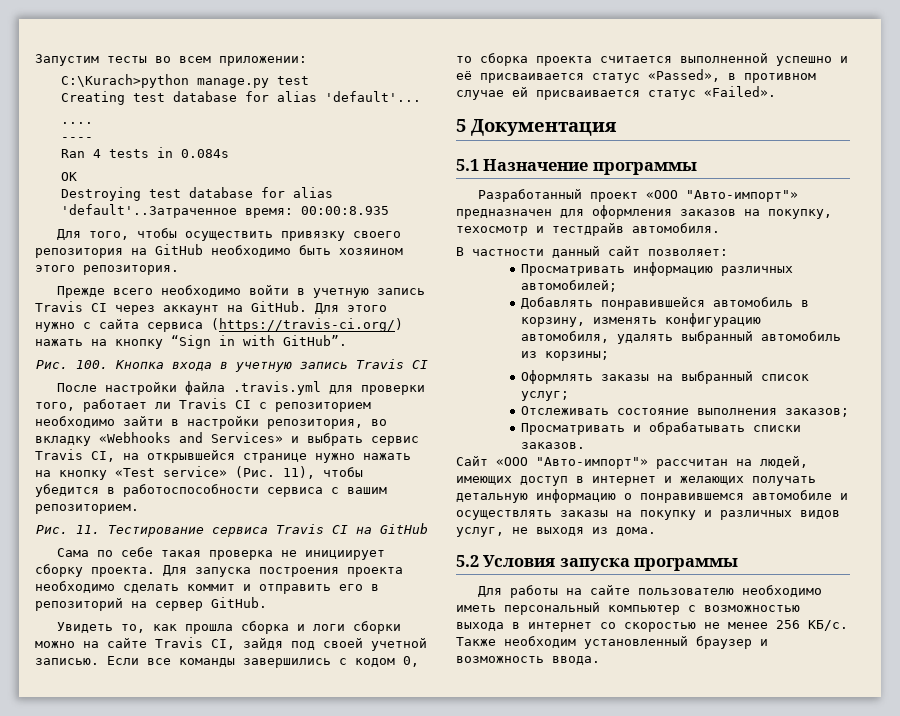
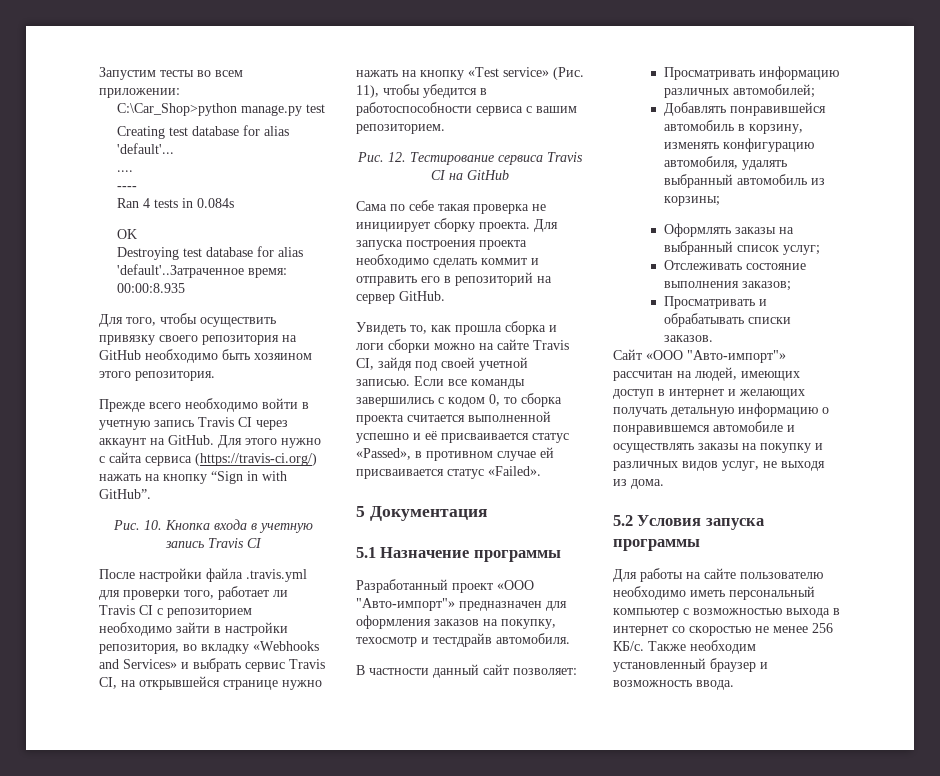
[60,74,189,88] C:\Kurach>python -> [116,103,237,116] C:\Car_Shop>python
[76,360,108,369] 100. -> [143,520,162,530] 10.
[76,525,100,534] 11. -> [388,152,406,162] 12.

